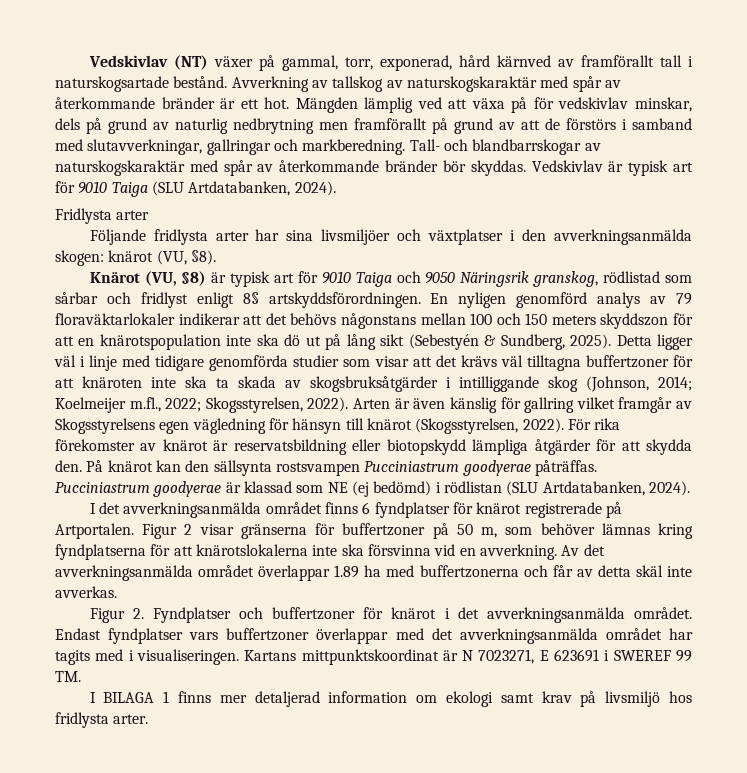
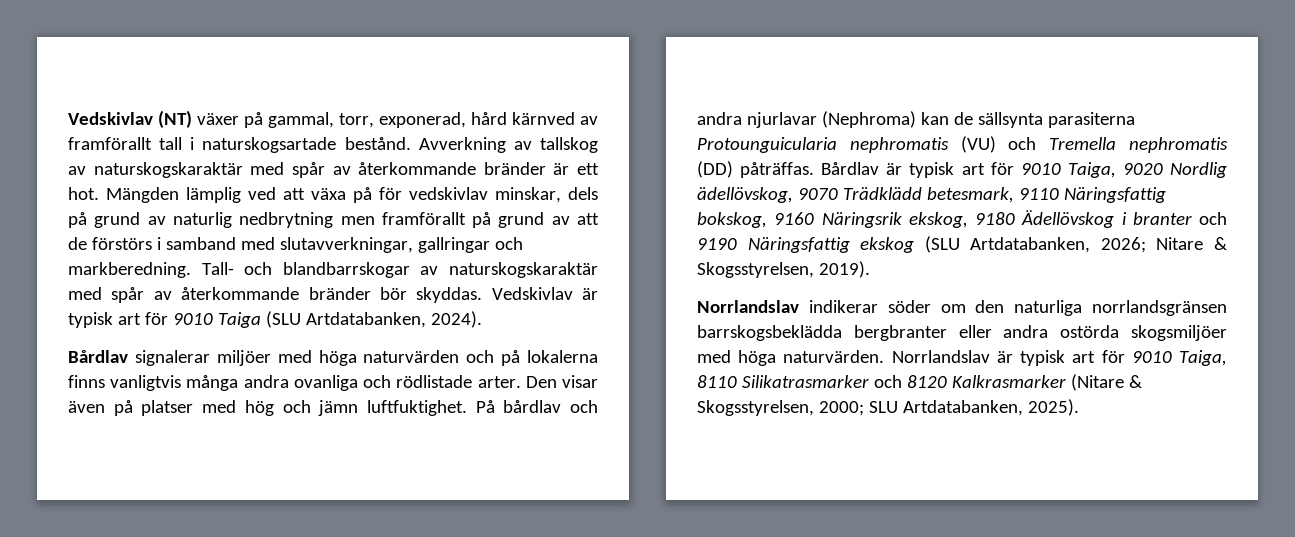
[55,208,150,224] [89,229,692,245] [55,250,216,266] [89,271,692,287] [55,292,692,308] [55,313,693,329] [55,334,694,350] [54,355,693,371] [55,376,692,392] [55,397,693,413] [55,418,621,434] [55,439,693,455] [55,460,597,476] [55,481,690,497] [89,502,622,518] [55,523,693,539] [55,544,605,560] [55,565,692,581] [55,586,117,598] [89,607,692,623] [55,628,693,644] [55,649,692,665] [55,671,81,682] [89,691,693,707] [55,712,149,728] Fridlysta arter // Följande fridlysta arter har sina livsmiljöer och växtplatser i den avverkningsanmälda skogen: knärot (VU, §8). // Knärot (VU, §8) är typisk art för 9010 Taiga och 9050 Näringsrik granskog, rödlistad som sårbar och fridlyst enligt 8§ artskyddsförordningen. En nyligen genomförd analys av 79 floraväktarlokaler indikerar att det behövs någonstans mellan 100 och 150 meters skyddszon för att en knärotspopulation inte ska dö ut på lång sikt (Sebestyén & Sundberg, 2025). Detta ligger väl i linje med tidigare genomförda studier som visar att det krävs väl tilltagna buffertzoner för att knäroten inte ska ta skada av skogsbruksåtgärder i intilliggande skog (Johnson, 2014; Koelmeijer m.fl., 2022; Skogsstyrelsen, 2022). Arten är även känslig för gallring vilket framgår av Skogsstyrelsens egen vägledning för hänsyn till knärot (Skogsstyrelsen, 2022). För rika förekomster av knärot är reservatsbildning eller biotopskydd lämpliga åtgärder för att skydda den. På knärot kan den sällsynta rostsvampen Pucciniastrum goodyerae påträffas. Pucciniastrum goodyerae är klassad som NE (ej bedömd) i rödlistan (SLU Artdatabanken, 2024). // I det avverkningsanmälda området finns 6 fyndplatser för knärot registrerade på Artportalen. Figur 2 visar gränserna för buffertzoner på 50 m, som behöver lämnas kring fyndplatserna för att knärotslokalerna inte ska försvinna vid en avverkning. Av det avverkningsanmälda området överlappar 1.89 ha med buffertzonerna och får av detta skäl inte avverkas. // Figur 2. Fyndplatser och buffertzoner för knärot i det avverkningsanmälda området. Endast fyndplatser vars buffertzoner överlappar med det avverkningsanmälda området har tagits med i visualiseringen. Kartans mittpunktskoordinat är N 7023271, E 623691 i SWEREF 99 TM. // I BILAGA 1 finns mer detaljerad information om ekologi samt krav på livsmiljö hos fridlysta arter. -> [68,350,598,366] [68,375,598,391] [68,400,598,416] [697,111,1135,128] [697,136,1228,153] [697,161,1227,178] [697,187,1166,203] [697,210,1227,228] [697,236,1227,253] [697,261,870,278] [697,300,1227,316] [697,325,1227,341] [697,350,1227,366] [697,374,1142,391] [697,399,1079,416] Bårdlav signalerar miljöer med höga naturvärden och på lokalerna finns vanligtvis många andra ovanliga och rödlistade arter. Den visar även på platser med hög och jämn luftfuktighet. På bårdlav och andra njurlavar (Nephroma) kan de sällsynta parasiterna Protounguicularia nephromatis (VU) och Tremella nephromatis (DD) påträffas. Bårdlav är typisk art för 9010 Taiga, 9020 Nordlig ädellövskog, 9070 Trädklädd betesmark, 9110 Näringsfattig bokskog, 9160 Näringsrik ekskog, 9180 Ädellövskog i branter och 9190 Näringsfattig ekskog (SLU Artdatabanken, 2026; Nitare & Skogsstyrelsen, 2019). // Norrlandslav indikerar söder om den naturliga norrlandsgränsen barrskogsbeklädda bergbranter eller andra ostörda skogsmiljöer med höga naturvärden. Norrlandslav är typisk art för 9010 Taiga, 8110 Silikatrasmarker och 8120 Kalkrasmarker (Nitare & Skogsstyrelsen, 2000; SLU Artdatabanken, 2025).

